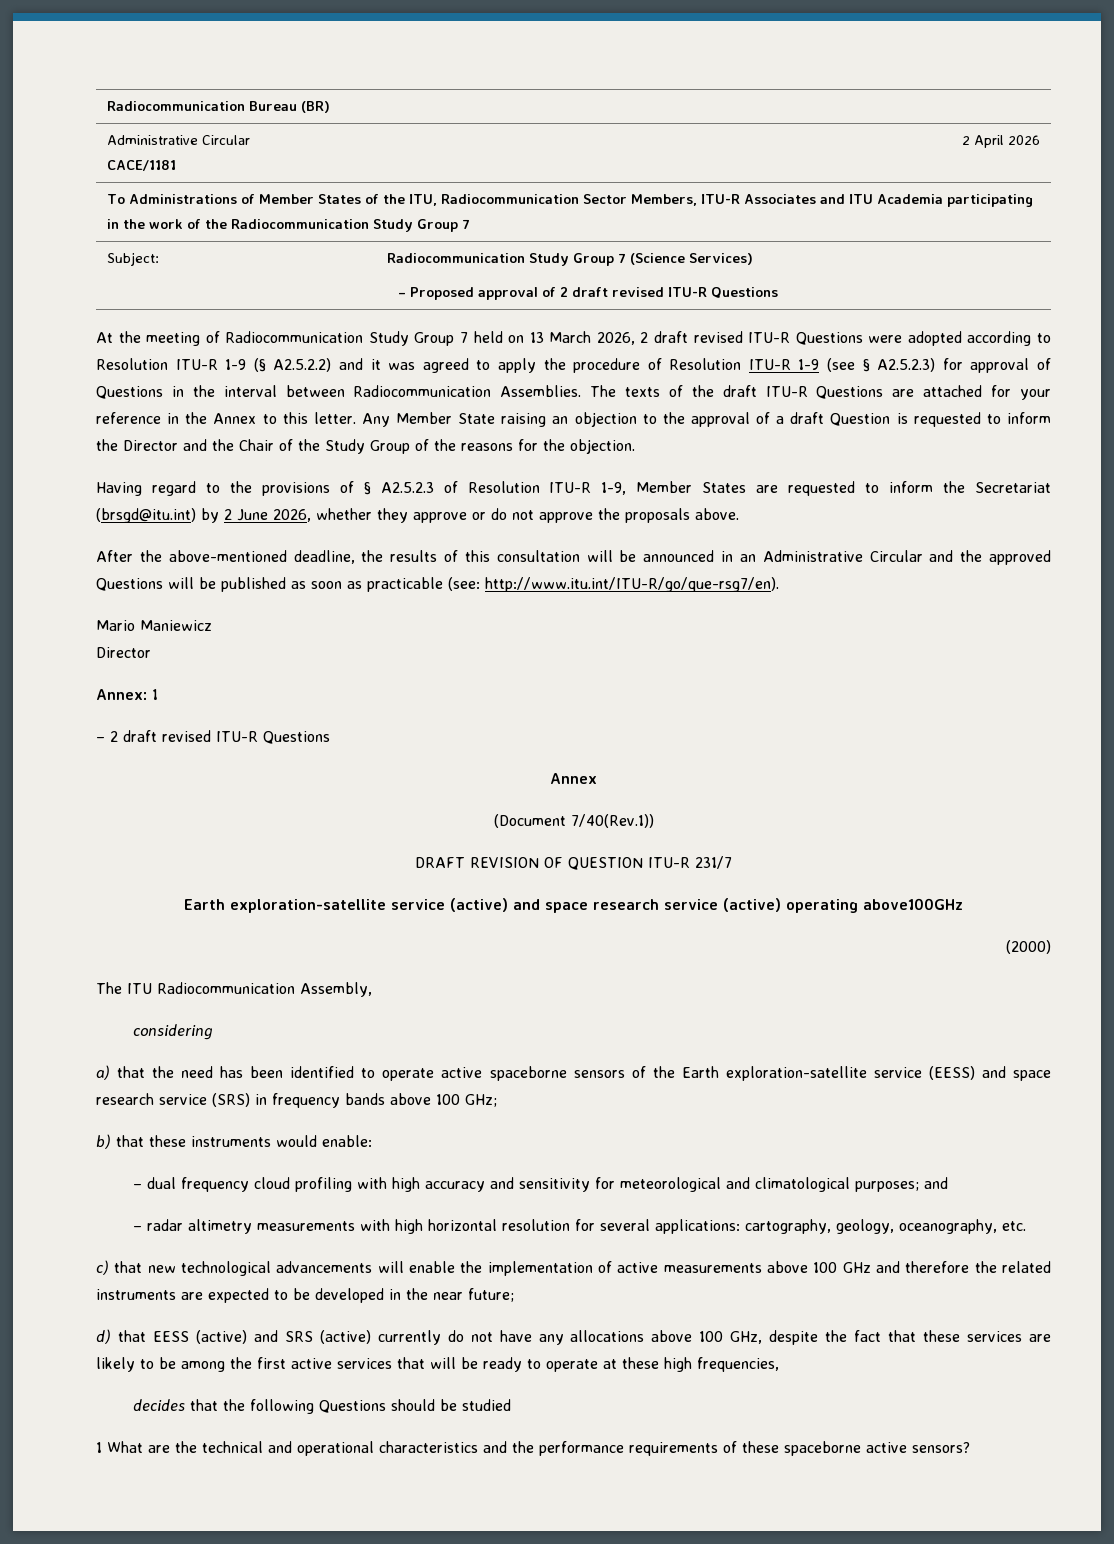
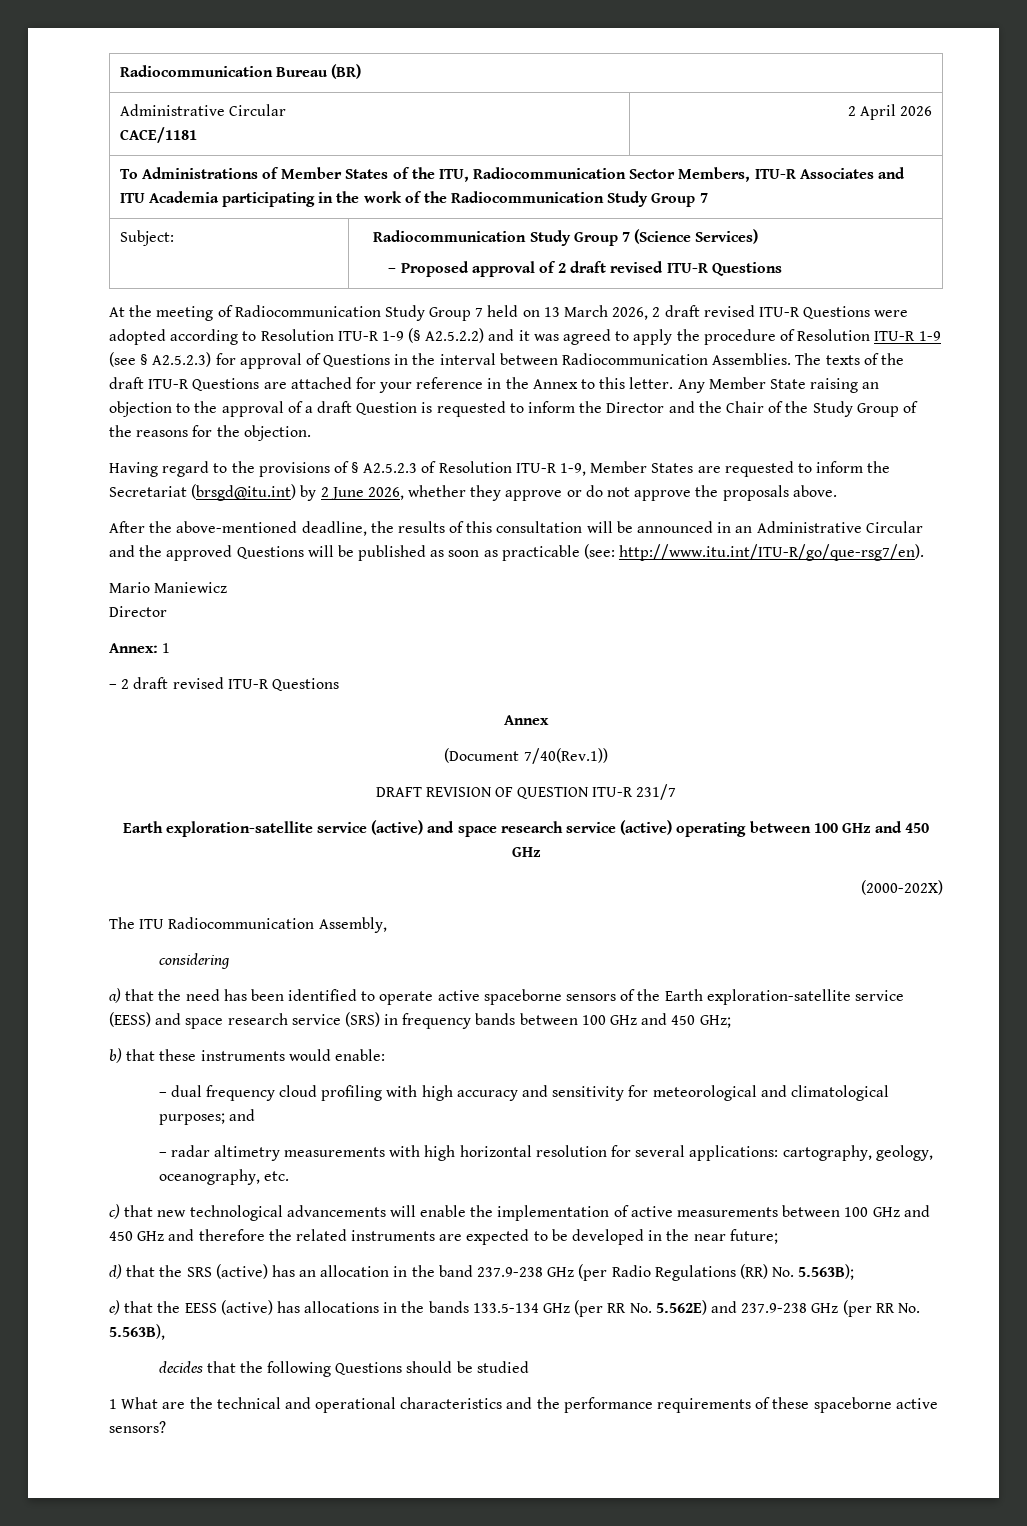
[863,898,963,910] [1006,940,1051,954] above100GHz // (2000) -> [749,821,930,833] [511,847,541,857] [861,880,943,895] between 100 GHz and 450 GHz // (2000-202X)
[390,1093,460,1105] above 100 -> [519,1013,696,1025] between 100 GHz and 450
[767,1261,901,1273] above 100 GHz and -> [782,1205,930,1217] [109,1229,195,1241] between 100 GHz and 450 GHz and
[152,1330,1052,1345] [96,1357,779,1372] EESS (active) and SRS (active) currently do not have any allocations above 100 GHz, despite the fact that these services are likely to be among the first active services that will be ready to operate at these high frequencies, -> [159,1264,855,1281] [109,1300,920,1317] [109,1324,165,1340] the SRS (active) has an allocation in the band 237.9-238 GHz (per Radio Regulations (RR) No. 5.563B); // e) that the EESS (active) has allocations in the bands 133.5-134 GHz (per RR No. 5.562E) and 237.9-238 GHz (per RR No. 5.563B),

